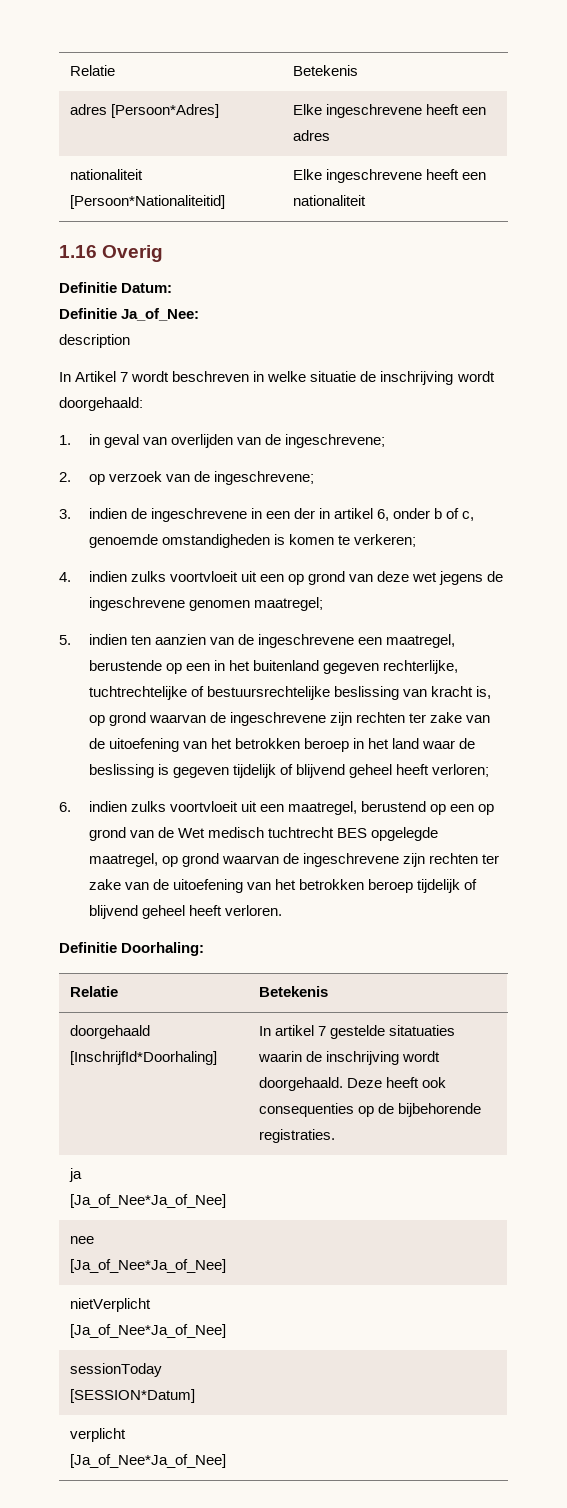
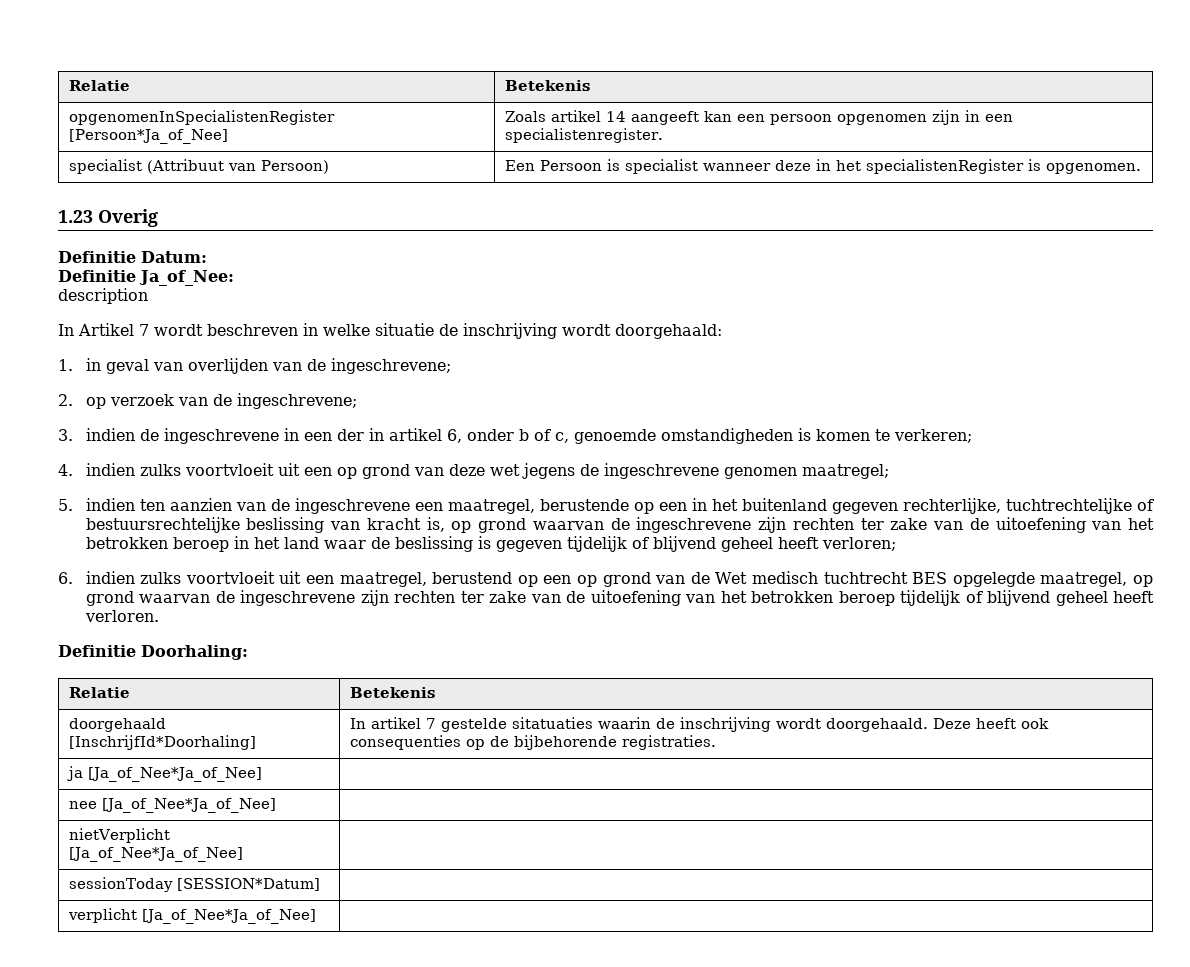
[69,65,115,76] [292,65,358,76] [69,104,219,118] [292,104,486,118] [292,130,330,141] [69,169,143,180] [69,195,225,209] [292,169,486,183] [292,195,366,206] [59,245,97,258] Relatie | Betekenis // adres [Persoon*Adres] | Elke ingeschrevene heeft een adres // nationaliteit [Persoon*Nationaliteitid] | Elke ingeschrevene heeft een nationaliteit // 1.16 -> [69,80,131,91] [505,80,591,91] [69,110,336,125] [69,129,229,144] [505,110,1014,125] [505,128,664,143] [69,159,330,174] [505,159,1142,174] [58,210,93,223] Relatie | Betekenis // opgenomenInSpecialistenRegister [Persoon*Ja_of_Nee] | Zoals artikel 14 aangeeft kan een persoon opgenomen zijn in een specialistenregister. // specialist (Attribuut van Persoon) | Een Persoon is specialist wanneer deze in het specialistenRegister is opgenomen. // 1.23

